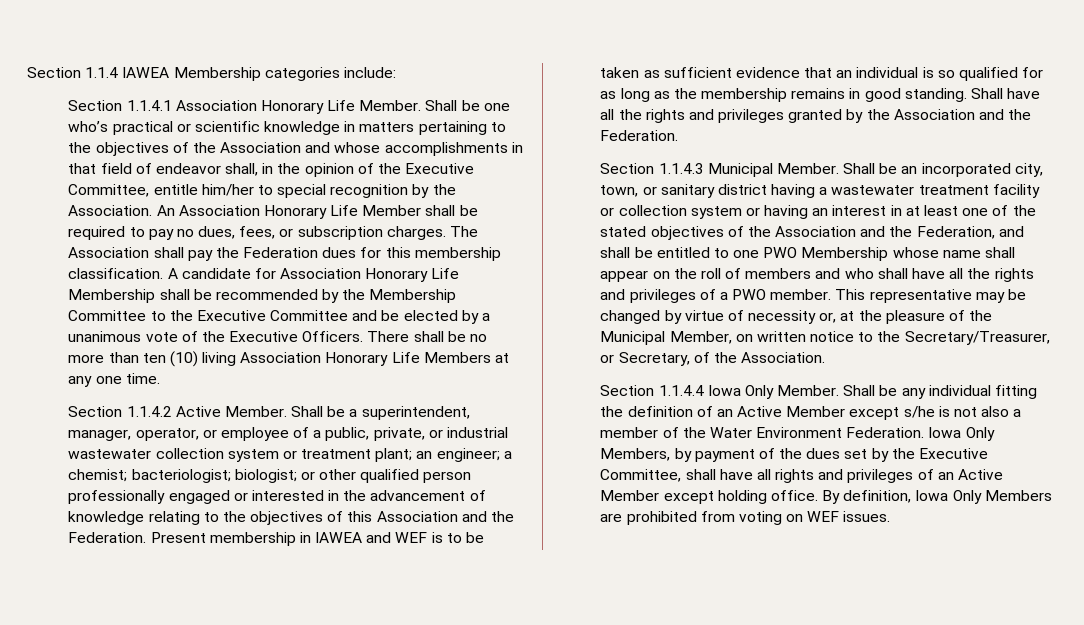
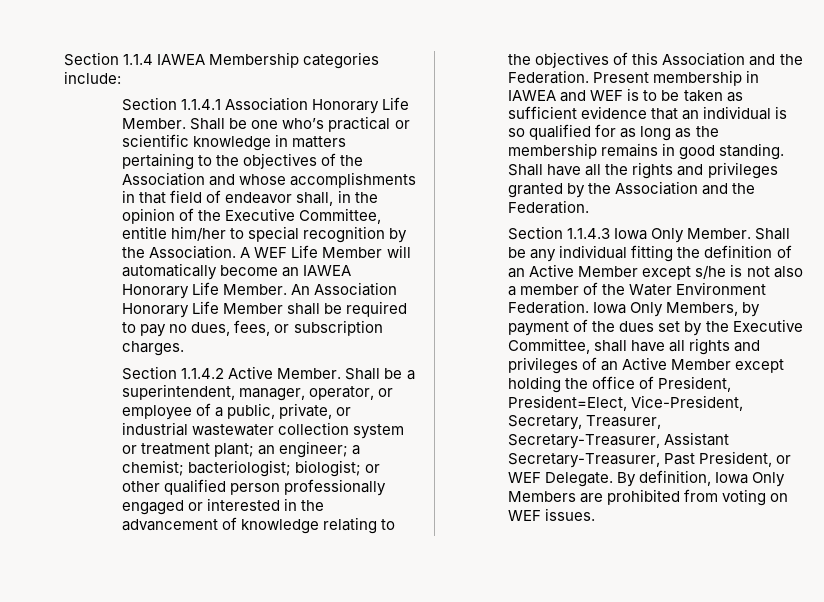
(153, 210) none -> [240,245,411,258] [122,263,352,280] [122,282,288,299] A WEF Life Member will automatically become an IAWEA Honorary Life Member.
[450,226,479,237] [68,247,501,261] [68,268,460,282] [68,289,457,303] [68,310,491,324] [68,331,488,342] [68,351,510,367] [68,373,160,387] The Association shall pay the Federation dues for this membership classification. A candidate for Association Honorary Life Membership shall be recommended by the Membership Committee to the Executive Committee and be elected by a unanimous vote of the Executive Officers. There shall be no more than ten (10) living Association Honorary Life Members at any one time. -> (185, 348) none
[707,163,1043,177] [600,184,1040,198] [600,205,1036,219] [600,226,1024,240] [600,247,1016,261] [600,268,1034,282] [600,289,1027,303] [600,310,993,324] [600,331,1050,345] [600,352,826,366] [600,385,704,396] Municipal Member. Shall be an incorporated city, town, or sanitary district having a wastewater treatment facility or collection system or having an interest in at least one of the stated objectives of the Association and the Federation, and shall be entitled to one PWO Membership whose name shall appear on the roll of members and who shall have all the rights and privileges of a PWO member. This representative may be changed by virtue of necessity or, at the pleasure of the Municipal Member, on written notice to the Secretary/Treasurer, or Secretary, of the Association. // Section 1.1.4.4 -> (611, 233) none
[770,490,818,501] office. -> [565,376,732,392] [508,395,744,411] [508,415,662,430] [508,432,730,449] [508,451,792,468] [508,472,614,487] the office of President, President=Elect, Vice-President, Secretary, Treasurer, Secretary-Treasurer, Assistant Secretary-Treasurer, Past President, or WEF Delegate.

